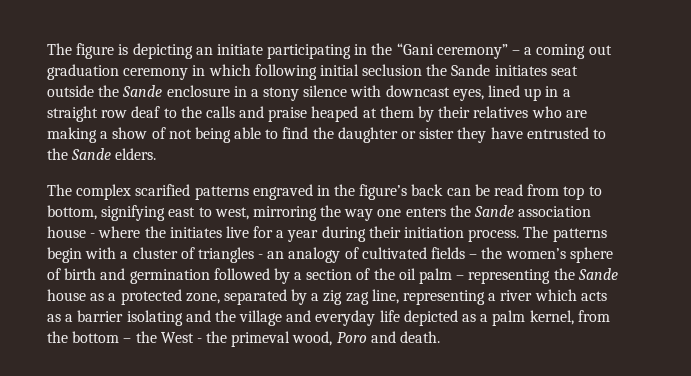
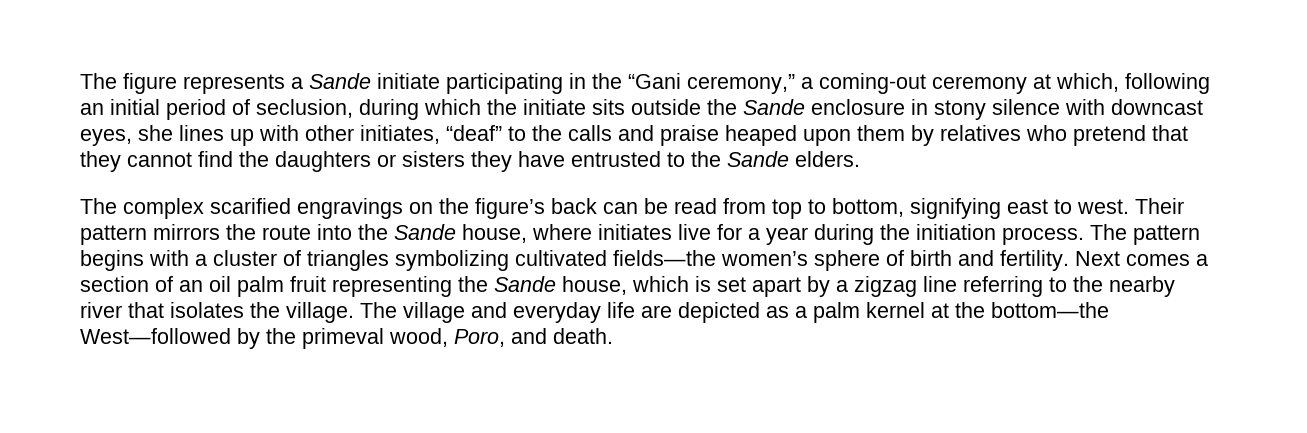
[118,43,213,59] is depicting an -> [183,73,371,94] represents a Sande
[436,44,612,59] [47,64,578,80] ceremony” – a coming out graduation ceremony in which following initial seclusion the Sande initiates seat -> [687,73,1210,94] [80,99,625,120] ceremony,” a coming-out ceremony at which, following an initial period of seclusion, during which the initiate sits
[250,89,259,97] a -> (928, 107) none
[488,85,571,101] [47,106,161,122] lined up in a straight row deaf -> [138,125,502,146] she lines up with other initiates, “deaf”
[362,108,377,118] at -> [803,129,851,146] upon
[438,106,471,118] their -> (934, 135) none
[565,110,587,118] [47,127,455,143] are making a show of not being able to find the daughter or sister -> [1073,125,1188,146] [80,151,465,172] pretend that they cannot find the daughters or sisters
[194,184,330,200] patterns engraved in -> [297,198,433,219] engravings on
[214,205,592,221] [47,226,166,238] west, mirroring the way one enters the Sande association house - where the -> [1077,198,1184,214] [80,224,592,245] west. Their pattern mirrors the route into the Sande house, where
[368,226,401,238] their -> [880,224,910,240] the
[552,228,607,242] [47,247,82,263] patterns begin -> [1133,225,1200,245] [80,250,144,271] pattern begins
[258,247,503,263] - an analogy of cultivated fields – the -> [395,250,716,271] symbolizing cultivated fields—the
[129,268,290,284] germination followed by -> [1000,250,1190,271] fertility. Next comes
[373,268,395,280] the -> [179,280,203,292] an
[456,275,465,280] – -> [290,276,326,292] fruit
[47,289,607,305] [47,310,236,326] house as a protected zone, separated by a zig zag line, representing a river which acts as a barrier isolating and the -> [562,276,1175,297] [80,302,397,323] house, which is set apart by a zigzag line referring to the nearby river that isolates the village. The
(400, 316) none -> [641,305,672,318] are
[529,310,610,325] [47,331,202,343] kernel, from the bottom – the West - -> [866,302,1109,318] [80,328,260,349] kernel at the bottom—the West—followed by
[336,332,367,343] Poro -> [454,329,505,347] Poro,

